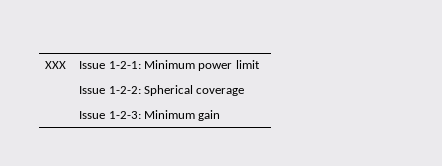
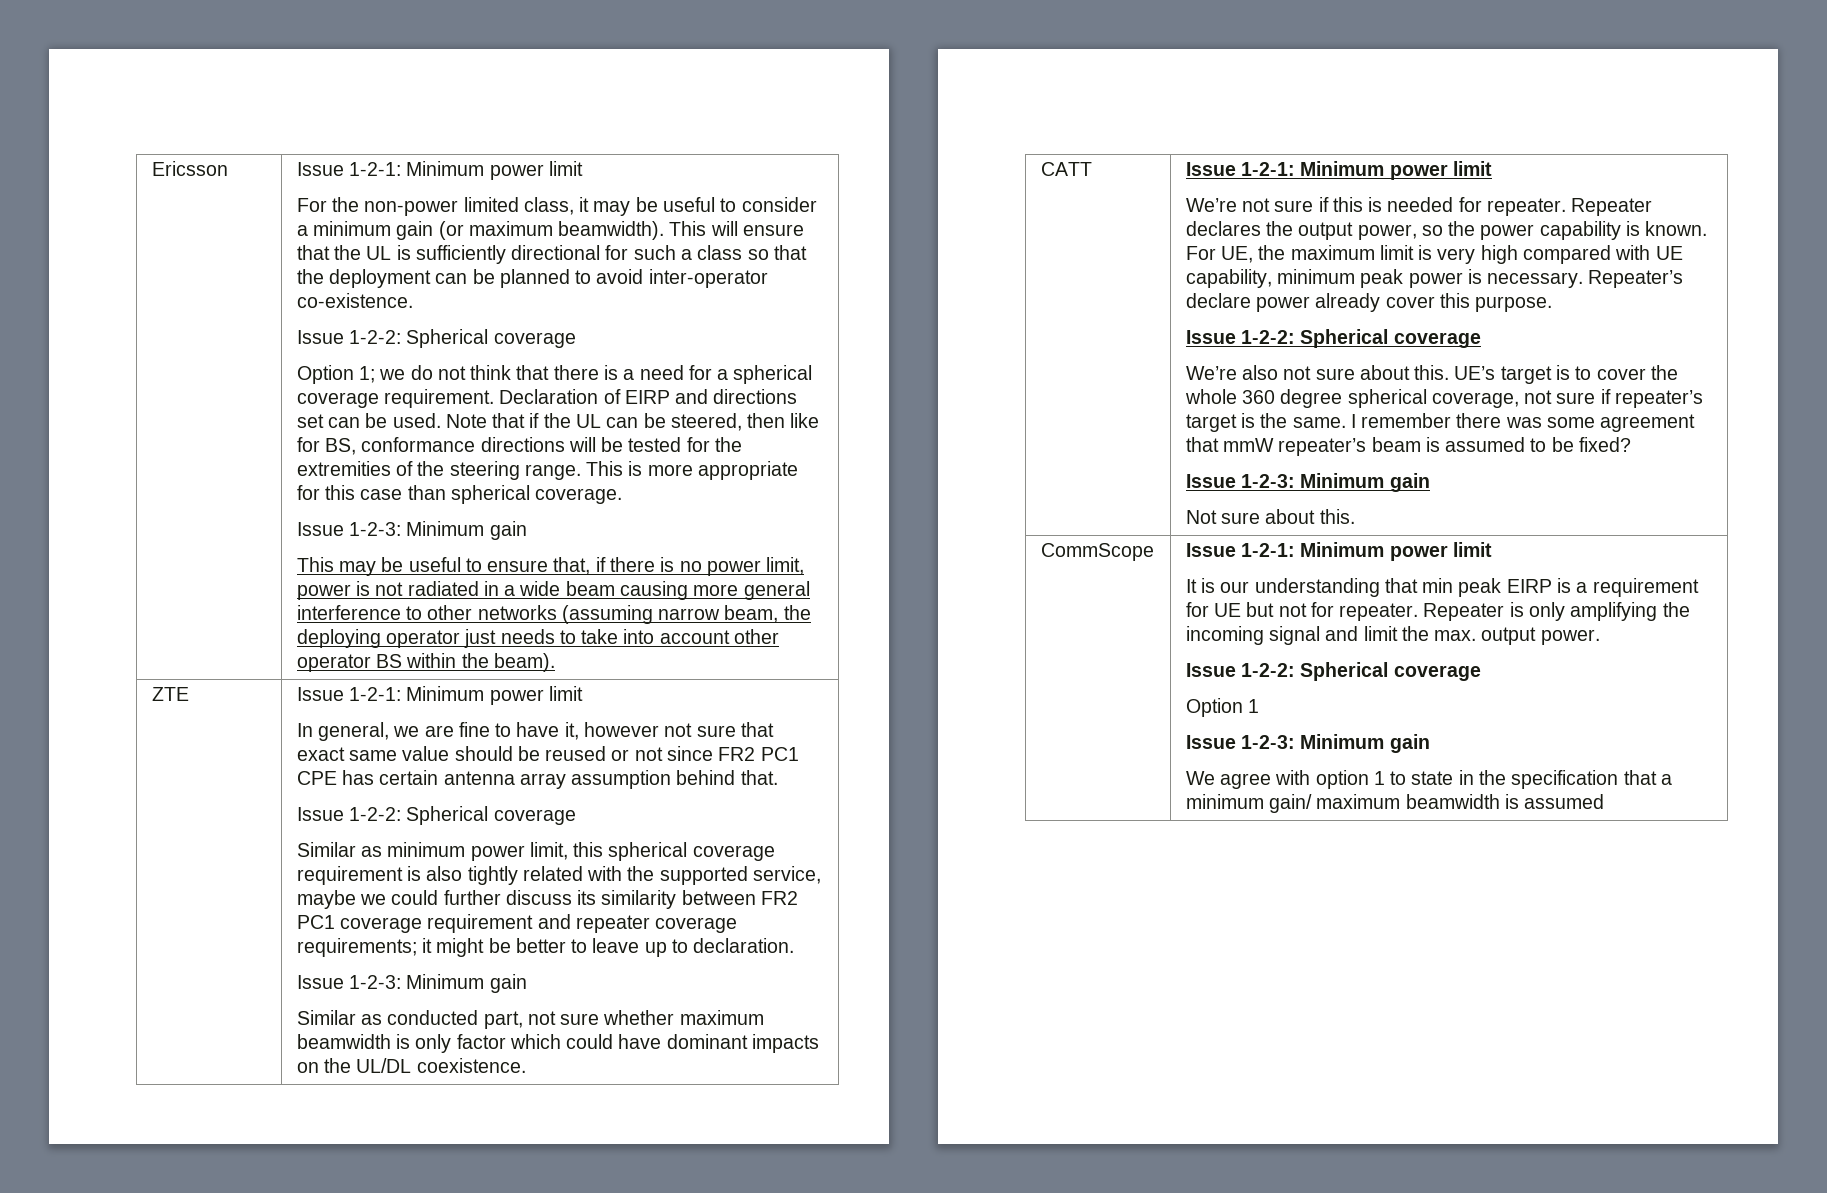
[45,61,67,69] [79,60,260,71] [79,85,245,96] [79,110,221,121] XXX | Issue 1-2-1: Minimum power limit // Issue 1-2-2: Spherical coverage // Issue 1-2-3: Minimum gain -> [151,161,228,176] [296,161,583,180] [296,197,817,216] [296,221,805,240] [296,245,807,264] [296,269,768,288] [296,293,413,308] [296,329,576,348] [296,365,813,384] [296,389,798,408] [296,413,820,431] [296,437,743,455] [296,461,799,480] [296,485,623,504] [296,521,527,540] [296,557,805,576] [296,581,810,600] [296,605,811,624] [296,629,780,648] [296,653,555,672] [151,687,189,701] [296,686,583,705] [296,722,774,741] [296,746,799,761] [296,770,778,789] [296,806,576,825] [296,842,775,861] [296,866,822,885] [296,890,799,909] [296,914,738,933] [296,938,795,957] [296,974,527,993] [296,1010,764,1029] [296,1034,820,1053] [296,1058,526,1073] [1040,162,1092,176] [1185,161,1492,180] [1185,197,1653,216] [1185,221,1708,240] [1185,245,1683,264] [1185,269,1684,288] [1185,293,1553,312] [1185,329,1481,348] [1185,365,1678,384] [1184,389,1704,408] [1185,413,1696,432] [1185,437,1632,456] [1185,473,1430,492] [1185,509,1355,524] [1040,543,1154,561] [1185,542,1492,561] [1185,578,1699,597] [1185,602,1690,621] [1185,626,1600,645] [1185,662,1481,681] [1185,698,1260,717] [1185,734,1430,753] [1185,770,1672,789] [1185,794,1605,813] Ericsson | Issue 1-2-1: Minimum power limit // For the non-power limited class, it may be useful to consider a minimum gain (or maximum beamwidth). This will ensure that the UL is sufficiently directional for such a class so that the deployment can be planned to avoid inter-operator co-existence. // Issue 1-2-2: Spherical coverage // Option 1; we do not think that there is a need for a spherical coverage requirement. Declaration of EIRP and directions set can be used. Note that if the UL can be steered, then like for BS, conformance directions will be tested for the extremities of the steering range. This is more appropriate for this case than spherical coverage. // Issue 1-2-3: Minimum gain // This may be useful to ensure that, if there is no power limit, power is not radiated in a wide beam causing more general interference to other networks (assuming narrow beam, the deploying operator just needs to take into account other operator BS within the beam). // ZTE | Issue 1-2-1: Minimum power limit // In general, we are fine to have it, however not sure that exact same value should be reused or not since FR2 PC1 CPE has certain antenna array assumption behind that. // Issue 1-2-2: Spherical coverage // Similar as minimum power limit, this spherical coverage requirement is also tightly related with the supported service, maybe we could further discuss its similarity between FR2 PC1 coverage requirement and repeater coverage requirements; it might be better to leave up to declaration. // Issue 1-2-3: Minimum gain // Similar as conducted part, not sure whether maximum beamwidth is only factor which could have dominant impacts on the UL/DL coexistence. // CATT | Issue 1-2-1: Minimum power limit // We’re not sure if this is needed for repeater. Repeater declares the output power, so the power capability is known. For UE, the maximum limit is very high compared with UE capability, minimum peak power is necessary. Repeater’s declare power already cover this purpose. // Issue 1-2-2: Spherical coverage // We’re also not sure about this. UE’s target is to cover the whole 360 degree spherical coverage, not sure if repeater’s target is the same. I remember there was some agreement that mmW repeater’s beam is assumed to be fixed? // Issue 1-2-3: Minimum gain // Not sure about this. // CommScope | Issue 1-2-1: Minimum power limit // It is our understanding that min peak EIRP is a requirement for UE but not for repeater. Repeater is only amplifying the incoming signal and limit the max. output power. // Issue 1-2-2: Spherical coverage // Option 1 // Issue 1-2-3: Minimum gain // We agree with option 1 to state in the specification that a minimum gain/ maximum beamwidth is assumed

